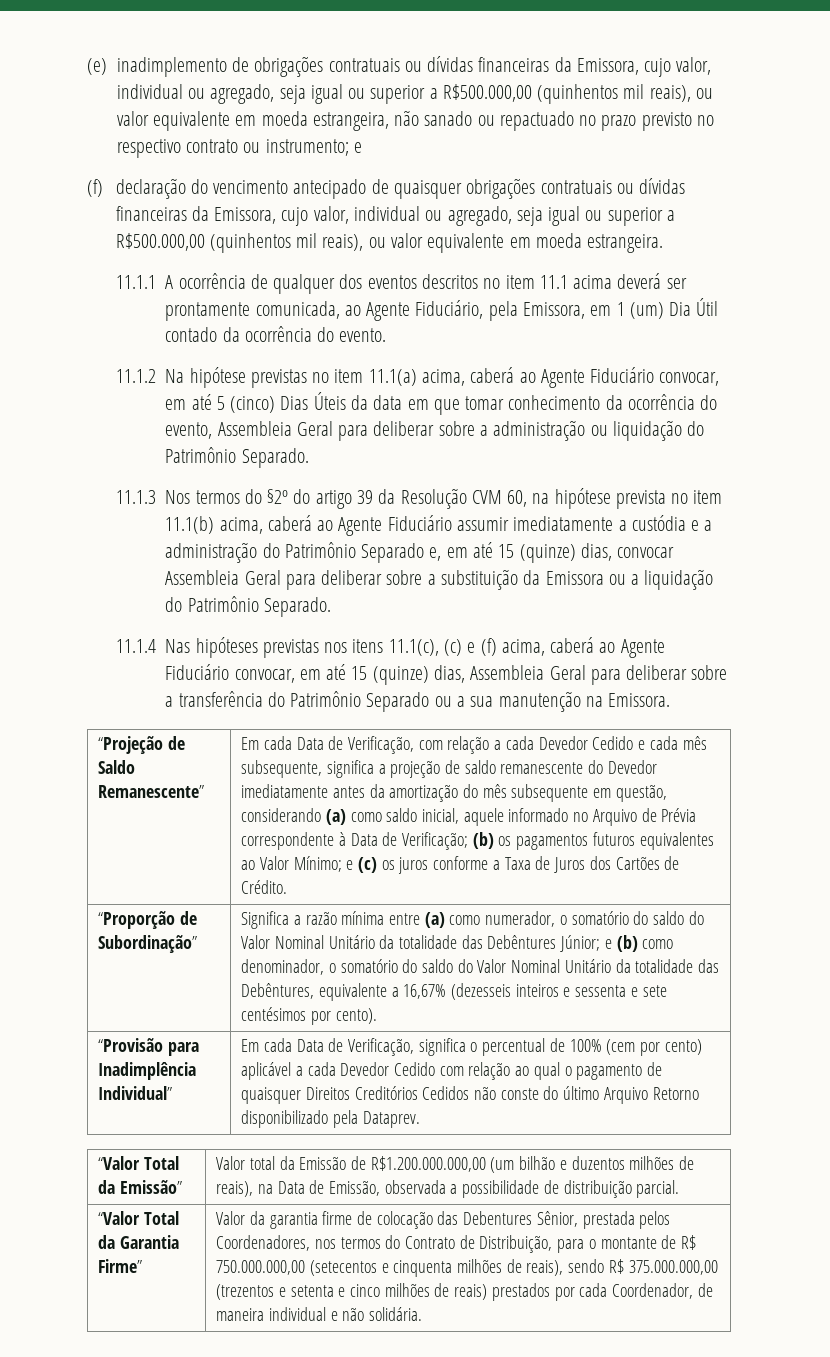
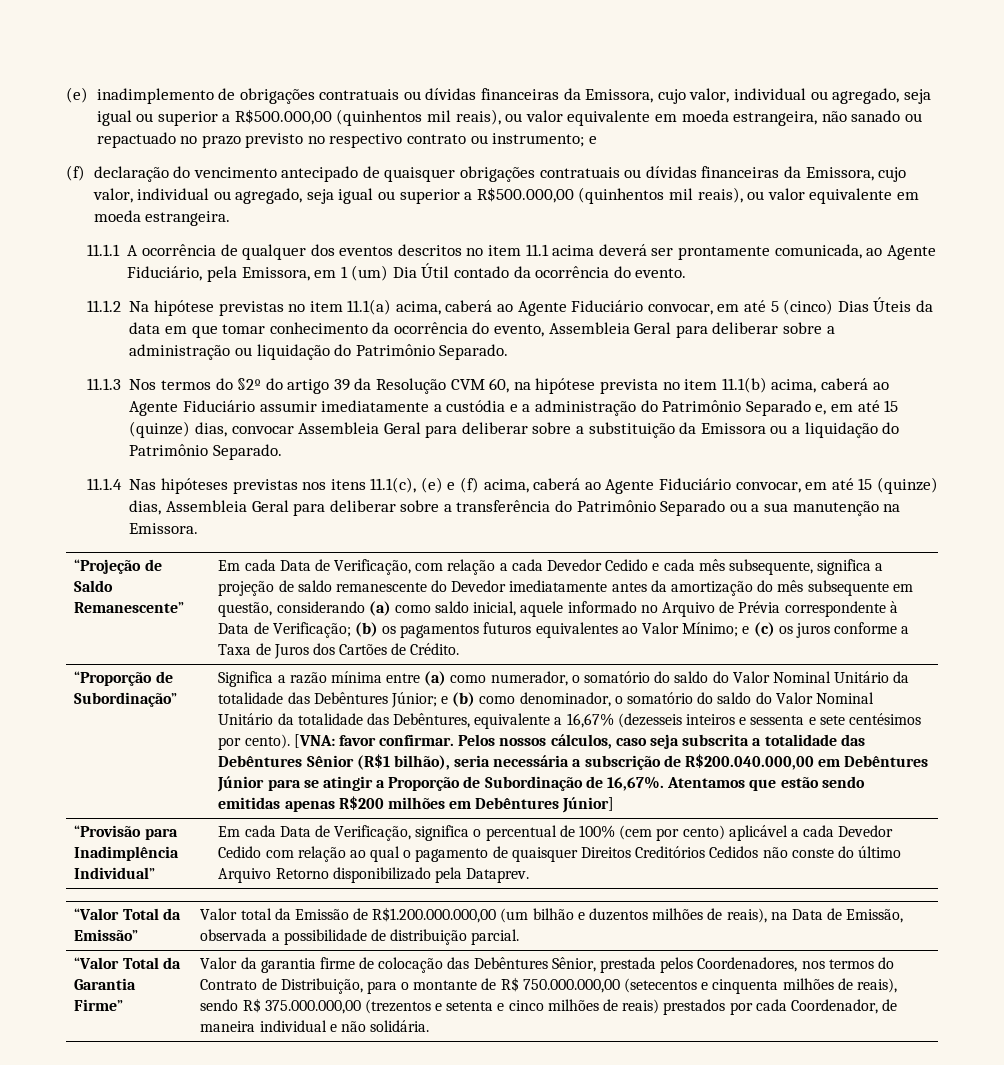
[444,639,463,656] (c) -> [420,477,443,493] (e)
(377, 1016) none -> [293,734,865,749] [218,754,929,770] [217,776,865,792] [218,796,615,813] [VNA: favor confirmar. Pelos nossos cálculos, caso seja subscrita a totalidade das Debêntures Sênior (R$1 bilhão), seria necessária a subscrição de R$200.040.000,00 em Debêntures Júnior para se atingir a Proporção de Subordinação de 16,67%. Atentamos que estão sendo emitidas apenas R$200 milhões em Debêntures Júnior]
[463,1211,533,1225] Debentures -> [473,957,548,969] Debêntures

